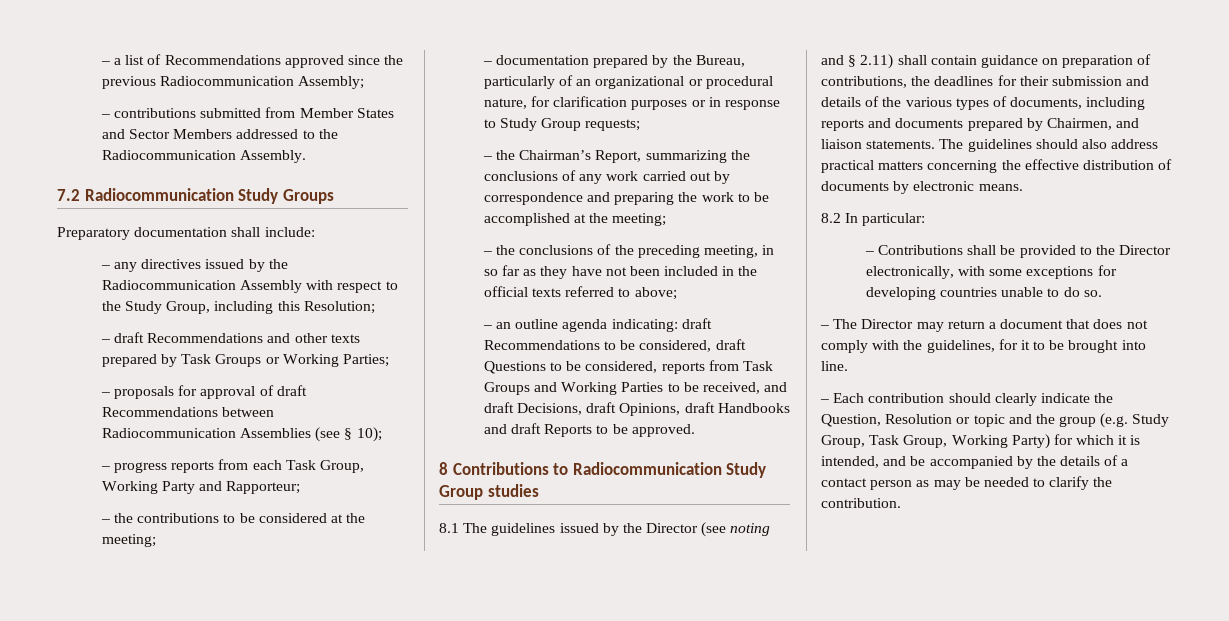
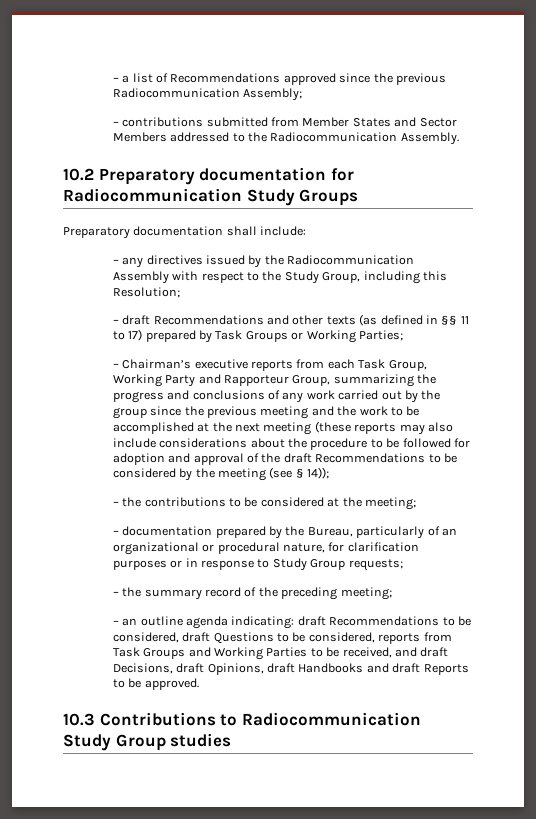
[57,189,80,201] 7.2 -> [63,167,354,185] 10.2 Preparatory documentation for
(360, 338) none -> [359,314,469,326] [112,329,143,341] (as defined in §§ 11 to 17)
[113,385,307,399] [101,407,274,417] [101,427,382,442] [100,462,167,473] proposals for approval of draft Recommendations between Radiocommunication Assemblies (see § 10); // – progress -> [122,359,248,369] Chairman’s executive
[226,481,301,494] Rapporteur; -> [223,374,437,387] [112,390,441,403] [112,406,420,419] [112,421,453,435] [112,438,470,450] [112,453,457,465] [112,467,330,481] Rapporteur Group, summarizing the progress and conclusions of any work carried out by the group since the previous meeting and the work to be accomplished at the next meeting (these reports may also include considerations about the procedure to be followed for adoption and approval of the draft Recommendations to be considered by the meeting (see § 14));
[519,150,750,163] [483,170,730,184] [483,192,769,205] [483,213,667,226] [482,244,775,258] [483,265,758,279] [483,286,677,300] Chairman’s Report, summarizing the conclusions of any work carried out by correspondence and preparing the work to be accomplished at the meeting; // – the conclusions of the preceding meeting, in so far as they have not been included in the official texts referred to above; -> [144,587,392,600] summary record of the preceding meeting;
[439,462,448,475] 8 -> [63,713,95,726] 10.3
[439,522,771,537] [821,54,1152,69] [821,75,1150,88] [821,96,1146,110] [821,118,1140,131] [821,139,1159,152] [821,159,1173,173] [821,181,1023,194] [821,213,926,226] [864,245,1172,258] [865,265,1117,279] [865,287,1102,300] [820,319,1148,332] [821,339,1146,353] [821,361,848,371] [820,393,1114,406] [821,413,1170,428] [821,434,1141,449] [821,455,1129,469] [821,476,1113,490] [821,498,901,508] // 8.1 The guidelines issued by the Director (see noting and § 2.11) shall contain guidance on preparation of contributions, the deadlines for their submission and details of the various types of documents, including reports and documents prepared by Chairmen, and liaison statements. The guidelines should also address practical matters concerning the effective distribution of documents by electronic means. // 8.2 In particular: // – Contributions shall be provided to the Director electronically, with some exceptions for developing countries unable to do so. // – The Director may return a document that does not comply with the guidelines, for it to be brought into line. // – Each contribution should clearly indicate the Question, Resolution or topic and the group (e.g. Study Group, Task Group, Working Party) for which it is intended, and be accompanied by the details of a contact person as may be needed to clarify the contribution. -> (232, 740) none

